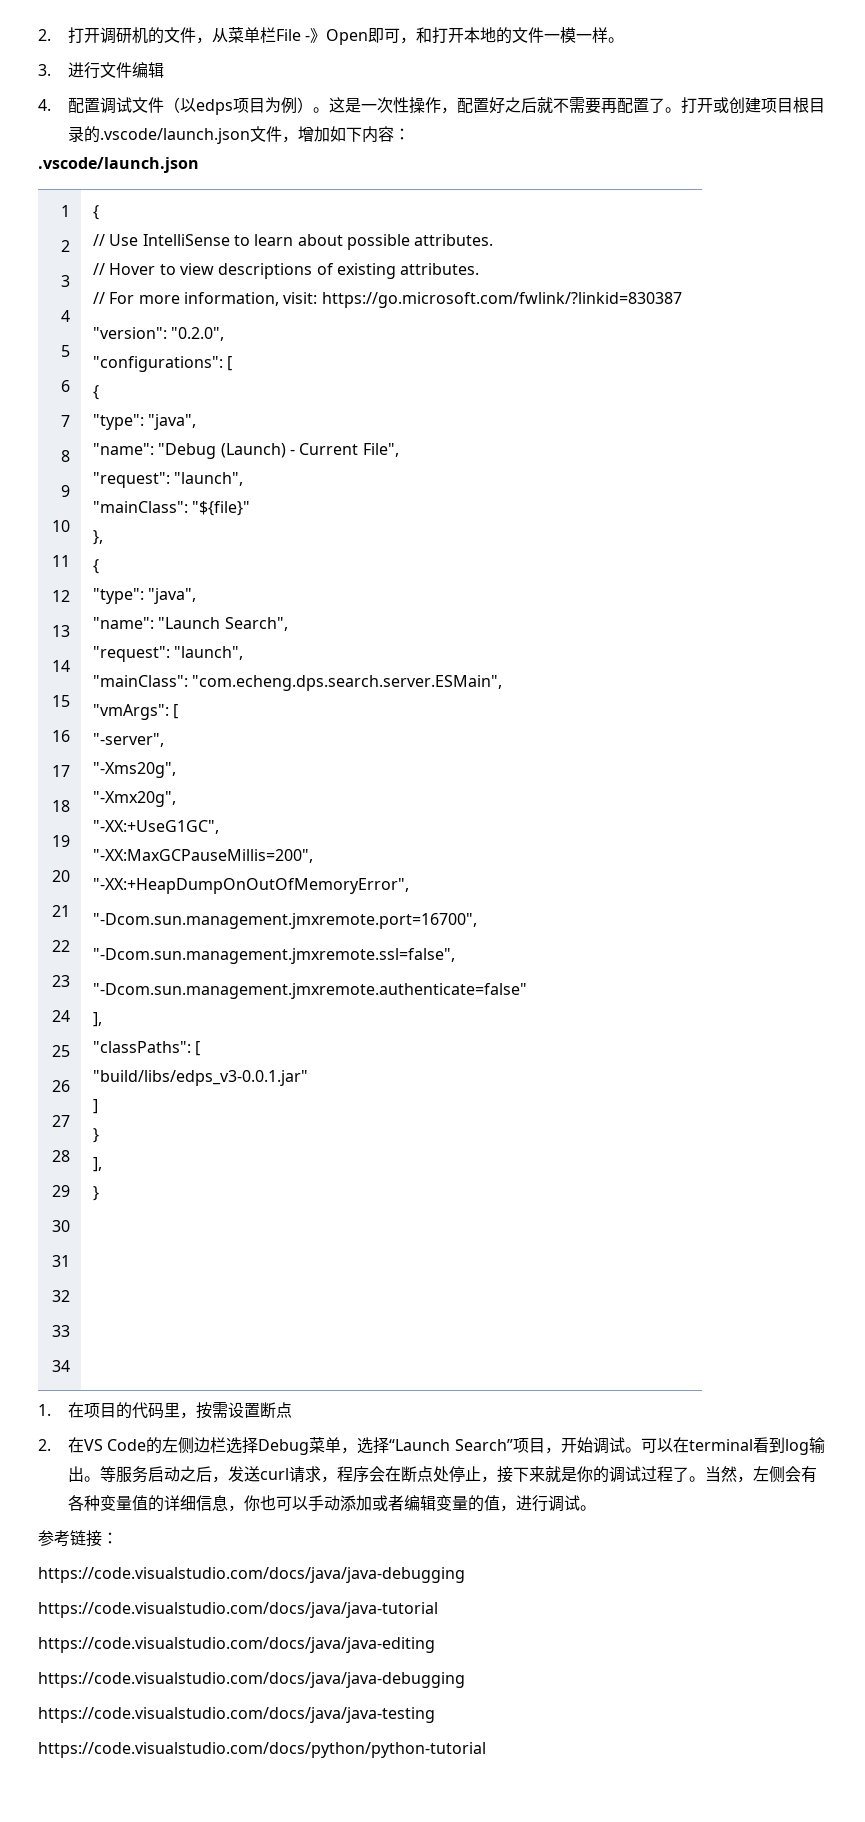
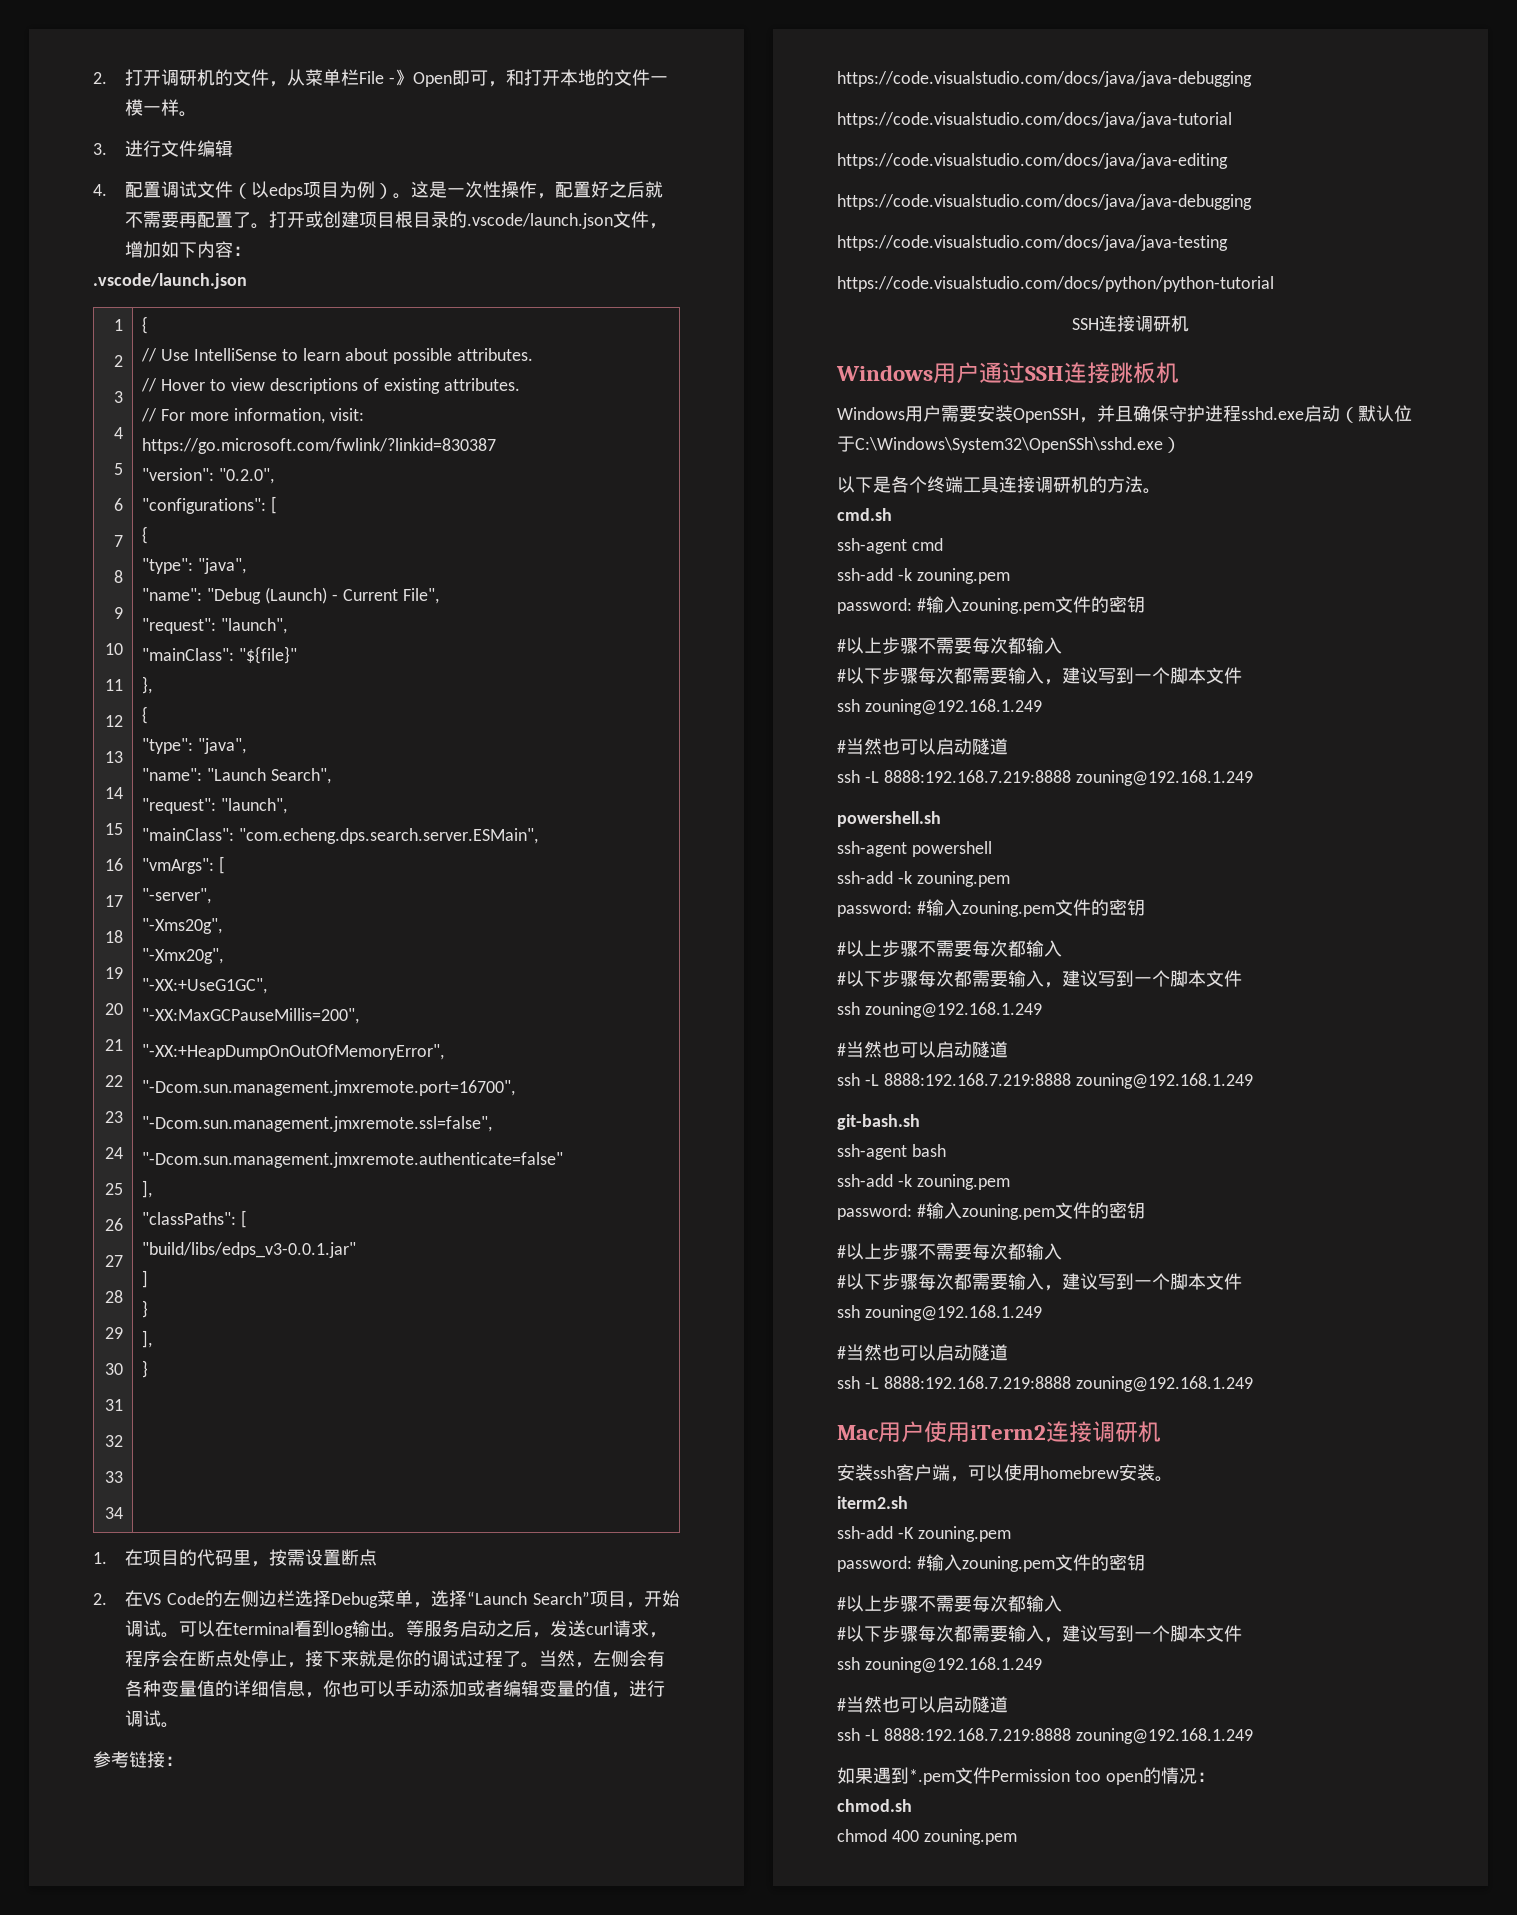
(486, 1750) none -> [1072,315,1189,332] [836,362,1179,384] [837,405,1412,423] [837,436,1181,453] [837,476,1161,494] [837,508,892,521] [837,538,943,554] [837,568,1010,584] [837,596,1145,614] [837,637,1062,654] [837,667,1242,685] [837,699,1042,715] [837,738,1008,755] [837,770,1253,786] [837,811,941,827] [837,841,992,857] [837,871,1010,887] [837,899,1145,917] [837,940,1062,957] [837,970,1242,988] [837,1002,1042,1018] [837,1041,1008,1058] [837,1073,1253,1089] [837,1114,920,1130] [837,1144,946,1160] [837,1174,1010,1190] [837,1202,1145,1220] [837,1243,1062,1260] [837,1273,1242,1291] [837,1305,1042,1321] [837,1344,1008,1361] [837,1376,1253,1392] [837,1421,1161,1443] [837,1464,1173,1482] [837,1496,908,1509] [837,1526,1011,1542] [837,1554,1145,1572] [837,1595,1062,1612] [837,1625,1242,1643] [837,1657,1042,1673] [837,1696,1008,1713] [837,1728,1253,1744] [837,1767,1215,1785] [837,1799,912,1812] [837,1829,1017,1845] // SSH连接调研机 // Windows用户通过SSH连接跳板机 // Windows用户需要安装OpenSSH，并且确保守护进程sshd.exe启动（默认位于C:\Windows\System32\OpenSSh\sshd.exe） // 以下是各个终端工具连接调研机的方法。 // cmd.sh // ssh-agent cmd // ssh-add -k zouning.pem // password: #输入zouning.pem文件的密钥 // #以上步骤不需要每次都输入 // #以下步骤每次都需要输入，建议写到一个脚本文件 // ssh zouning@192.168.1.249 // #当然也可以启动隧道 // ssh -L 8888:192.168.7.219:8888 zouning@192.168.1.249 // powershell.sh // ssh-agent powershell // ssh-add -k zouning.pem // password: #输入zouning.pem文件的密钥 // #以上步骤不需要每次都输入 // #以下步骤每次都需要输入，建议写到一个脚本文件 // ssh zouning@192.168.1.249 // #当然也可以启动隧道 // ssh -L 8888:192.168.7.219:8888 zouning@192.168.1.249 // git-bash.sh // ssh-agent bash // ssh-add -k zouning.pem // password: #输入zouning.pem文件的密钥 // #以上步骤不需要每次都输入 // #以下步骤每次都需要输入，建议写到一个脚本文件 // ssh zouning@192.168.1.249 // #当然也可以启动隧道 // ssh -L 8888:192.168.7.219:8888 zouning@192.168.1.249 // Mac用户使用iTerm2连接调研机 // 安装ssh客户端，可以使用homebrew安装。 // iterm2.sh // ssh-add -K zouning.pem // password: #输入zouning.pem文件的密钥 // #以上步骤不需要每次都输入 // #以下步骤每次都需要输入，建议写到一个脚本文件 // ssh zouning@192.168.1.249 // #当然也可以启动隧道 // ssh -L 8888:192.168.7.219:8888 zouning@192.168.1.249 // 如果遇到*.pem文件Permission too open的情况： // chmod.sh // chmod 400 zouning.pem

